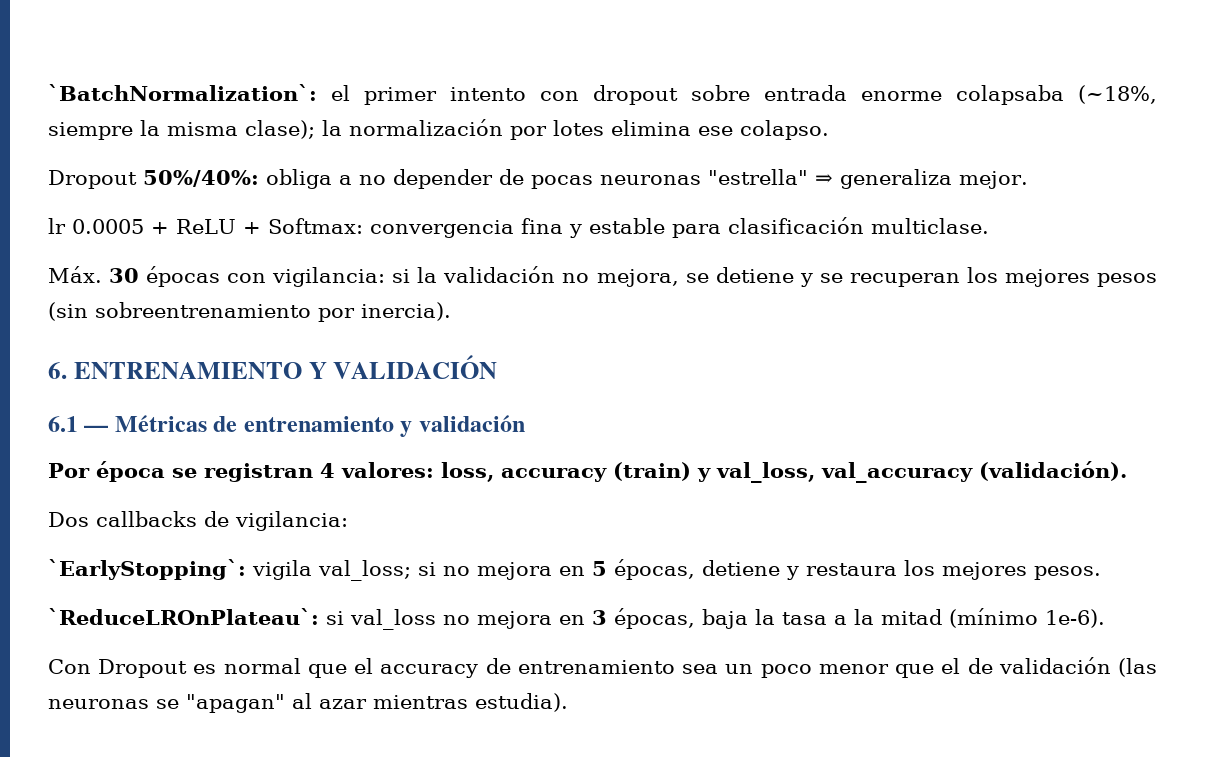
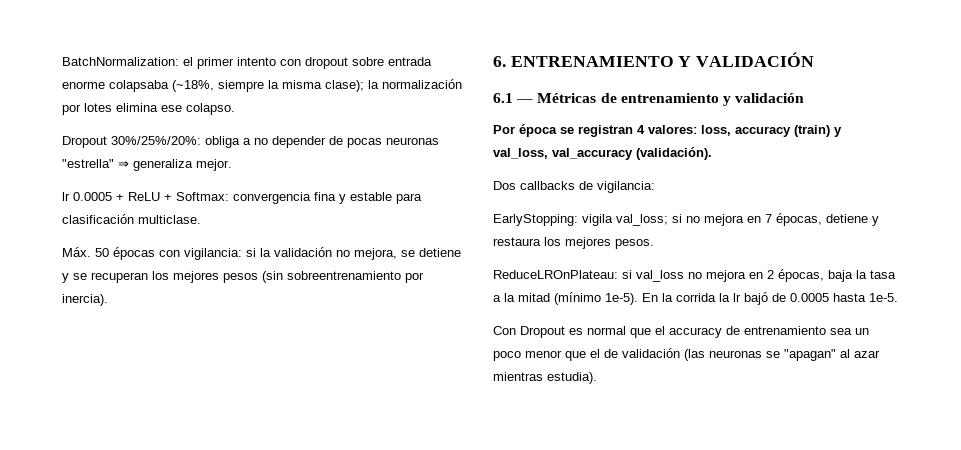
[48,84,317,101] `BatchNormalization`: -> [62,57,179,66] BatchNormalization:
[143,170,259,187] 50%/40%: -> [111,136,201,145] 30%/25%/20%:
[109,268,140,283] 30 -> [95,248,109,257] 50
[48,559,246,580] `EarlyStopping`: -> [493,214,578,226] EarlyStopping:
[592,561,607,576] 5 -> [765,214,772,223] 7
[48,608,319,625] `ReduceLROnPlateau`: -> [493,270,618,279] ReduceLROnPlateau:
[592,610,607,625] 3 -> [767,270,774,279] 2
[1045,609,1105,628] 1e-6). -> [605,292,898,305] 1e-5). En la corrida la lr bajó de 0.0005 hasta 1e-5.

